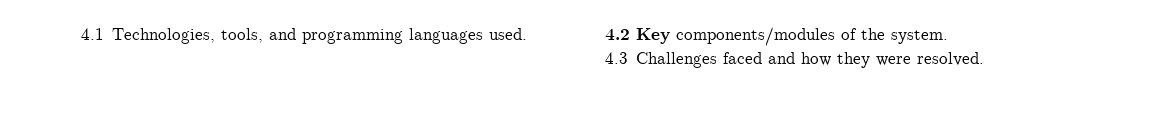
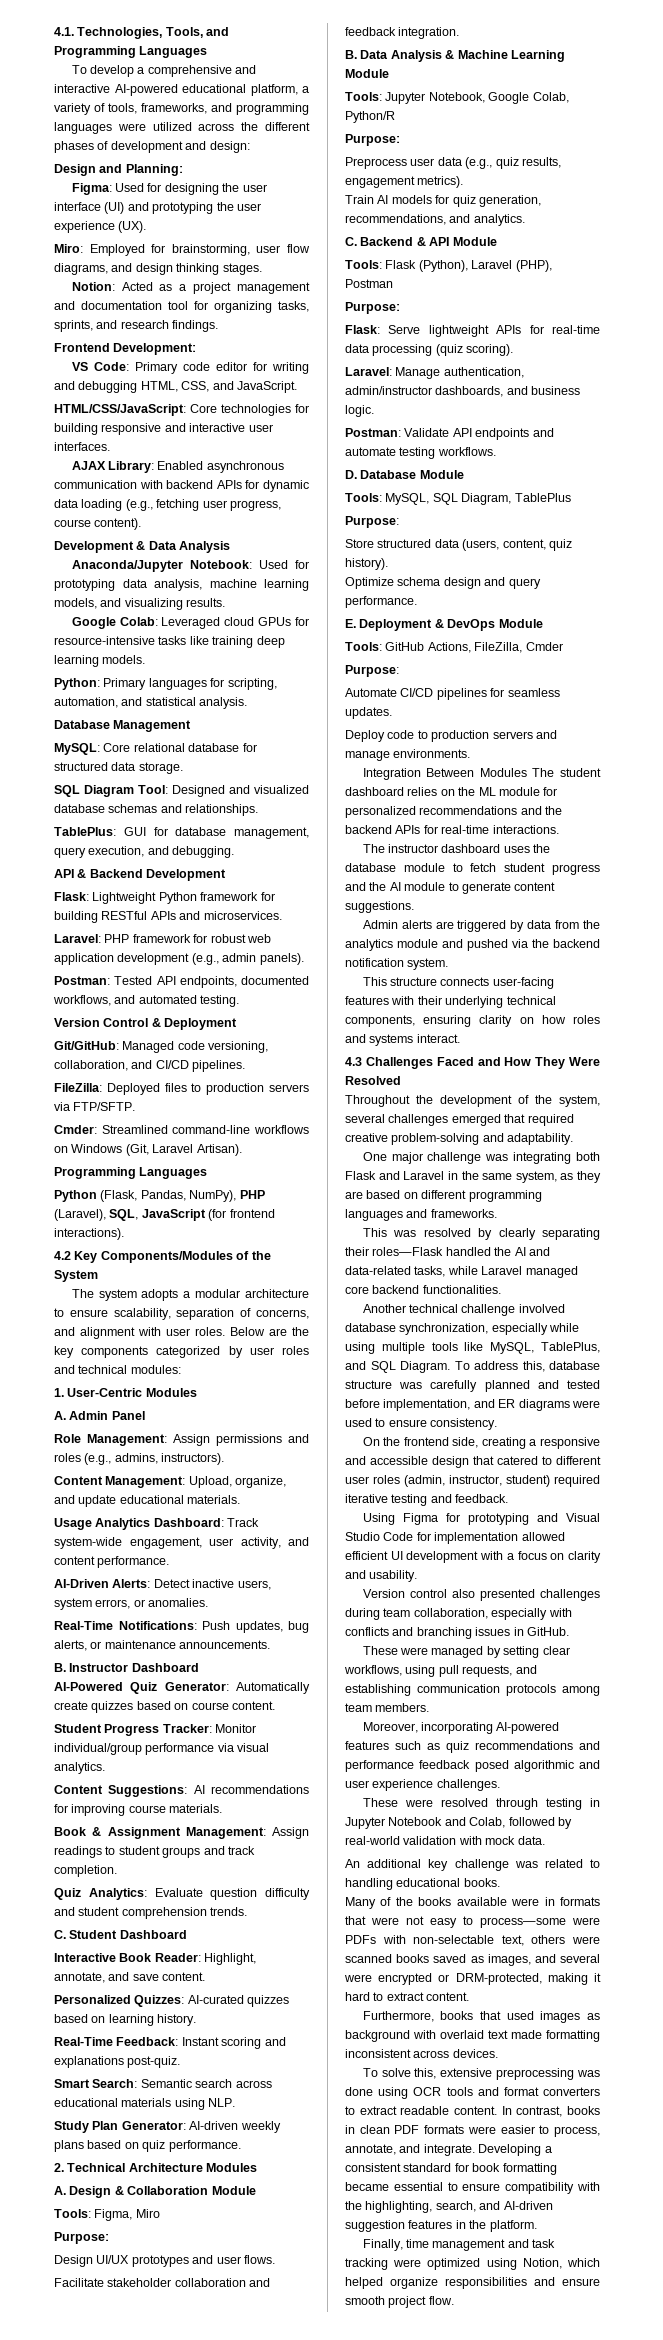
[81,28,528,44] 4.1 Technologies, tools, and programming languages used. -> [54,27,230,39] [54,46,208,58] [71,65,257,77] [54,84,309,96] [54,103,309,115] [54,122,310,134] [54,141,250,153] [54,164,183,176] [71,183,267,195] [54,202,261,214] [54,221,147,233] [54,244,310,256] [54,263,262,275] [71,282,310,294] [54,301,309,313] [54,320,219,332] [54,343,197,355] [71,362,309,374] [54,381,297,393] [54,404,309,416] [54,423,273,435] [54,442,110,451] [71,461,284,473] [54,480,309,492] [54,499,281,511] [54,518,142,530] [54,541,231,553] [71,560,309,572] [54,579,309,591] [54,598,226,610] [71,617,309,629] [54,636,285,648] [54,655,146,667] [54,678,277,690] [54,697,248,709] [54,720,192,732] [54,743,257,755] [54,762,183,774] [54,785,309,797] [54,804,259,816] [54,827,309,839] [54,846,235,858] [54,869,227,881] [54,892,275,904] [54,911,282,923] [54,934,271,943] [54,953,304,965] [54,976,309,988] [53,995,240,1007] [54,1018,238,1030] [54,1041,269,1053] [54,1060,246,1072] [54,1083,309,1095] [54,1102,136,1111] [54,1125,309,1134] [54,1144,242,1156] [54,1167,208,1179] [54,1190,265,1202] [54,1209,275,1221] [54,1228,124,1240] 4.1. Technologies, Tools, and Programming Languages // To develop a comprehensive and interactive AI-powered educational platform, a variety of tools, frameworks, and programming languages were utilized across the different phases of development and design: // Design and Planning: // Figma: Used for designing the user interface (UI) and prototyping the user experience (UX). // Miro: Employed for brainstorming, user flow diagrams, and design thinking stages. // Notion: Acted as a project management and documentation tool for organizing tasks, sprints, and research findings. // Frontend Development: // VS Code: Primary code editor for writing and debugging HTML, CSS, and JavaScript. // HTML/CSS/JavaScript: Core technologies for building responsive and interactive user interfaces. // AJAX Library: Enabled asynchronous communication with backend APIs for dynamic data loading (e.g., fetching user progress, course content). // Development & Data Analysis // Anaconda/Jupyter Notebook: Used for prototyping data analysis, machine learning models, and visualizing results. // Google Colab: Leveraged cloud GPUs for resource-intensive tasks like training deep learning models. // Python: Primary languages for scripting, automation, and statistical analysis. // Database Management // MySQL: Core relational database for structured data storage. // SQL Diagram Tool: Designed and visualized database schemas and relationships. // TablePlus: GUI for database management, query execution, and debugging. // API & Backend Development // Flask: Lightweight Python framework for building RESTful APIs and microservices. // Laravel: PHP framework for robust web application development (e.g., admin panels). // Postman: Tested API endpoints, documented workflows, and automated testing. // Version Control & Deployment // Git/GitHub: Managed code versioning, collaboration, and CI/CD pipelines. // FileZilla: Deployed files to production servers via FTP/SFTP. // Cmder: Streamlined command-line workflows on Windows (Git, Laravel Artisan). // Programming Languages // Python (Flask, Pandas, NumPy), PHP (Laravel), SQL, JavaScript (for frontend interactions).
[676,27,948,46] [605,52,985,68] components/modules of the system. // 4.3 Challenges faced and how they were resolved. -> [100,1251,271,1263] [54,1270,98,1282] [71,1289,309,1301] [54,1308,309,1320] [54,1327,309,1339] [54,1346,309,1358] [54,1365,181,1374] [54,1388,197,1397] [54,1411,145,1420] [54,1434,309,1446] [54,1453,225,1465] [54,1476,287,1488] [54,1495,241,1507] [54,1518,260,1530] [54,1537,309,1549] [54,1556,170,1568] [54,1579,271,1590] [54,1598,209,1610] [54,1621,309,1633] [54,1640,271,1651] [54,1663,199,1672] [54,1682,310,1694] [54,1701,275,1713] [54,1724,257,1736] [54,1743,270,1755] [54,1762,105,1774] [54,1785,309,1797] [54,1804,223,1816] [54,1827,309,1839] [54,1846,255,1858] [54,1865,117,1877] [54,1888,310,1900] [54,1907,248,1919] [54,1930,187,1939] [54,1953,257,1965] [54,1972,206,1983] [54,1995,290,2007] [54,2014,197,2026] [54,2037,286,2049] [54,2056,181,2068] [54,2079,272,2088] [54,2098,236,2110] [54,2121,281,2133] [54,2140,241,2152] [54,2163,258,2172] [54,2186,256,2198] [54,2209,160,2221] [54,2232,109,2244] [54,2255,275,2267] [54,2278,271,2287] [345,27,460,39] [345,50,565,62] [345,69,389,78] [345,92,569,104] [345,111,395,123] [345,134,400,146] [345,157,561,169] [345,176,464,188] [345,195,541,207] [345,214,525,226] [345,237,497,246] [345,260,552,272] [345,279,393,288] [345,302,400,314] [345,325,600,337] [345,344,514,356] [345,367,524,379] [345,386,581,397] [345,405,374,417] [345,428,554,440] [345,447,496,459] [345,470,464,479] [345,493,571,505] [345,516,399,528] [345,539,572,551] [345,558,388,570] [345,577,541,589] [345,596,417,608] [345,619,543,631] [345,642,563,653] [345,665,399,677] [345,688,560,700] [345,707,392,719] [345,730,557,742] [345,749,471,761] [362,768,601,780] [345,787,558,796] [345,806,563,818] [345,825,559,834] [362,844,551,853] [345,863,600,875] [345,882,556,894] [345,901,414,913] [362,920,600,932] [345,939,600,951] [345,958,449,970] [362,977,554,989] [345,996,556,1008] [345,1015,600,1027] [345,1034,460,1046] [345,1057,600,1069] [345,1076,401,1085] [345,1095,600,1107] [345,1114,574,1126] [345,1133,574,1145] [362,1152,600,1164] [345,1171,601,1183] [345,1190,542,1202] [345,1209,497,1221] [362,1228,600,1240] [345,1247,550,1256] [345,1266,578,1278] [345,1285,501,1294] [362,1304,565,1316] [345,1323,580,1335] [345,1342,600,1354] [345,1361,600,1373] [345,1380,600,1392] [345,1399,600,1411] [345,1418,498,1430] [362,1437,600,1449] [345,1456,601,1468] [345,1475,600,1487] [345,1494,509,1506] [362,1513,600,1525] [345,1532,565,1544] [345,1551,601,1563] [345,1570,418,1582] [362,1589,600,1601] [345,1608,572,1620] [345,1627,569,1639] [362,1646,570,1658] [344,1665,537,1677] [345,1684,600,1696] [345,1703,430,1712] [362,1722,560,1734] [345,1741,600,1753] [345,1760,600,1772] [345,1779,500,1791] [362,1798,600,1810] [345,1817,572,1829] [345,1836,545,1845] [345,1859,600,1871] [345,1878,500,1890] [345,1897,600,1909] [345,1916,600,1928] [345,1935,600,1946] [345,1954,600,1966] [344,1973,601,1985] [345,1992,470,2001] [362,2011,600,2023] [345,2030,600,2042] [345,2049,498,2058] [362,2068,600,2080] [345,2087,600,2099] [345,2106,600,2117] [345,2125,600,2137] [345,2144,552,2156] [345,2163,557,2175] [345,2182,600,2194] [345,2201,553,2213] [345,2220,537,2232] [362,2239,556,2251] [345,2258,600,2270] [345,2277,600,2289] [345,2296,454,2308] Components/Modules of the System // The system adopts a modular architecture to ensure scalability, separation of concerns, and alignment with user roles. Below are the key components categorized by user roles and technical modules: // 1. User-Centric Modules // A. Admin Panel // Role Management: Assign permissions and roles (e.g., admins, instructors). // Content Management: Upload, organize, and update educational materials. // Usage Analytics Dashboard: Track system-wide engagement, user activity, and content performance. // AI-Driven Alerts: Detect inactive users, system errors, or anomalies. // Real-Time Notifications: Push updates, bug alerts, or maintenance announcements. // B. Instructor Dashboard // AI-Powered Quiz Generator: Automatically create quizzes based on course content. // Student Progress Tracker: Monitor individual/group performance via visual analytics. // Content Suggestions: AI recommendations for improving course materials. // Book & Assignment Management: Assign readings to student groups and track completion. // Quiz Analytics: Evaluate question difficulty and student comprehension trends. // C. Student Dashboard // Interactive Book Reader: Highlight, annotate, and save content. // Personalized Quizzes: AI-curated quizzes based on learning history. // Real-Time Feedback: Instant scoring and explanations post-quiz. // Smart Search: Semantic search across educational materials using NLP. // Study Plan Generator: AI-driven weekly plans based on quiz performance. // 2. Technical Architecture Modules // A. Design & Collaboration Module // Tools: Figma, Miro // Purpose: // Design UI/UX prototypes and user flows. // Facilitate stakeholder collaboration and feedback integration. // B. Data Analysis & Machine Learning Module // Tools: Jupyter Notebook, Google Colab, Python/R // Purpose: // Preprocess user data (e.g., quiz results, engagement metrics). // Train AI models for quiz generation, recommendations, and analytics. // C. Backend & API Module // Tools: Flask (Python), Laravel (PHP), Postman // Purpose: // Flask: Serve lightweight APIs for real-time data processing (quiz scoring). // Laravel: Manage authentication, admin/instructor dashboards, and business logic. // Postman: Validate API endpoints and automate testing workflows. // D. Database Module // Tools: MySQL, SQL Diagram, TablePlus // Purpose: // Store structured data (users, content, quiz history). // Optimize schema design and query performance. // E. Deployment & DevOps Module // Tools: GitHub Actions, FileZilla, Cmder // Purpose: // Automate CI/CD pipelines for seamless updates. // Deploy code to production servers and manage environments. // Integration Between Modules The student dashboard relies on the ML module for personalized recommendations and the backend APIs for real-time interactions. // The instructor dashboard uses the database module to fetch student progress and the AI module to generate content suggestions. // Admin alerts are triggered by data from the analytics module and pushed via the backend notification system. // This structure connects user-facing features with their underlying technical components, ensuring clarity on how roles and systems interact. // 4.3 Challenges Faced and How They Were Resolved // Throughout the development of the system, several challenges emerged that required creative problem-solving and adaptability. // One major challenge was integrating both Flask and Laravel in the same system, as they are based on different programming languages and frameworks. // This was resolved by clearly separating their roles—Flask handled the AI and data-related tasks, while Laravel managed core backend functionalities. // Another technical challenge involved database synchronization, especially while using multiple tools like MySQL, TablePlus, and SQL Diagram. To address this, database structure was carefully planned and tested before implementation, and ER diagrams were used to ensure consistency. // On the frontend side, creating a responsive and accessible design that catered to different user roles (admin, instructor, student) required iterative testing and feedback. // Using Figma for prototyping and Visual Studio Code for implementation allowed efficient UI development with a focus on clarity and usability. // Version control also presented challenges during team collaboration, especially with conflicts and branching issues in GitHub. // These were managed by setting clear workflows, using pull requests, and establishing communication protocols among team members. // Moreover, incorporating AI-powered features such as quiz recommendations and performance feedback posed algorithmic and user experience challenges. // These were resolved through testing in Jupyter Notebook and Colab, followed by real-world validation with mock data. // An additional key challenge was related to handling educational books. // Many of the books available were in formats that were not easy to process—some were PDFs with non-selectable text, others were scanned books saved as images, and several were encrypted or DRM-protected, making it hard to extract content. // Furthermore, books that used images as background with overlaid text made formatting inconsistent across devices. // To solve this, extensive preprocessing was done using OCR tools and format converters to extract readable content. In contrast, books in clean PDF formats were easier to process, annotate, and integrate. Developing a consistent standard for book formatting became essential to ensure compatibility with the highlighting, search, and AI-driven suggestion features in the platform. // Finally, time management and task tracking were optimized using Notion, which helped organize responsibilities and ensure smooth project flow.

